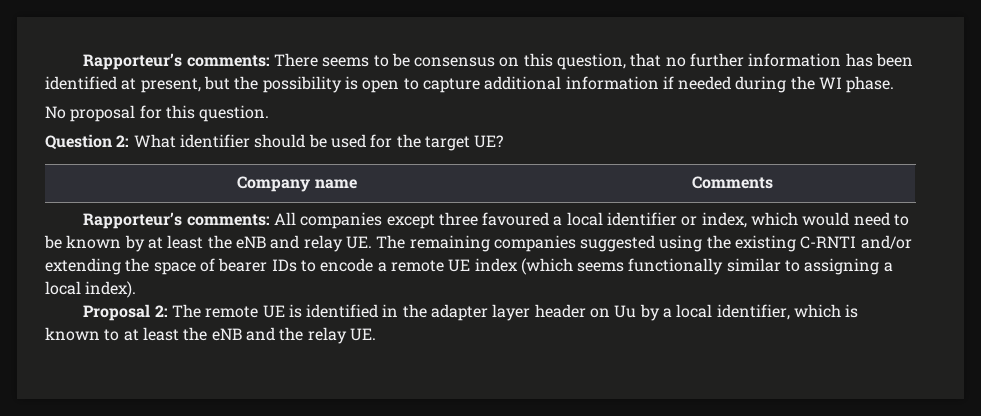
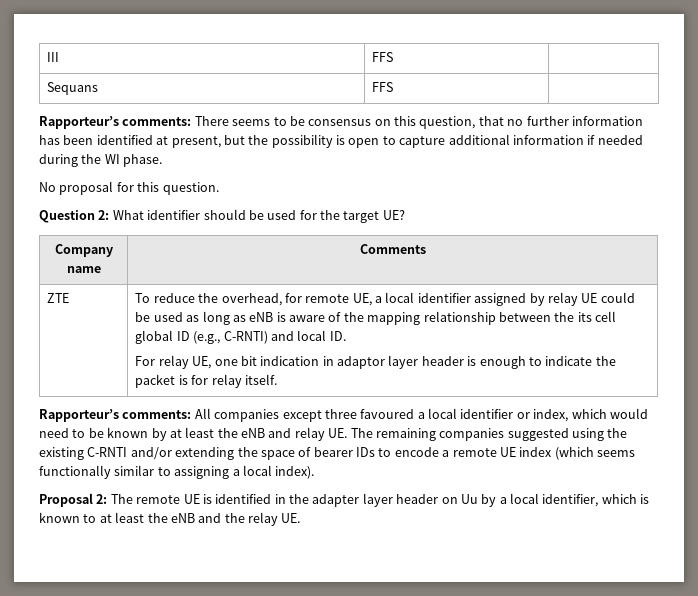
(83, 61) none -> [47,52,60,62] [372,52,394,62] [47,82,99,95] [372,82,394,92] III | FFS | // Sequans | FFS | //
(773, 182) none -> [47,293,70,303] [135,292,635,306] [135,311,617,325] [135,330,346,344] [135,355,616,369] [135,374,277,388] // ZTE | To reduce the overhead, for remote UE, a local identifier assigned by relay UE could be used as long as eNB is aware of the mapping relationship between the its cell global ID (e.g., C-RNTI) and local ID. // For relay UE, one bit indication in adaptor layer header is enough to indicate the packet is for relay itself.

